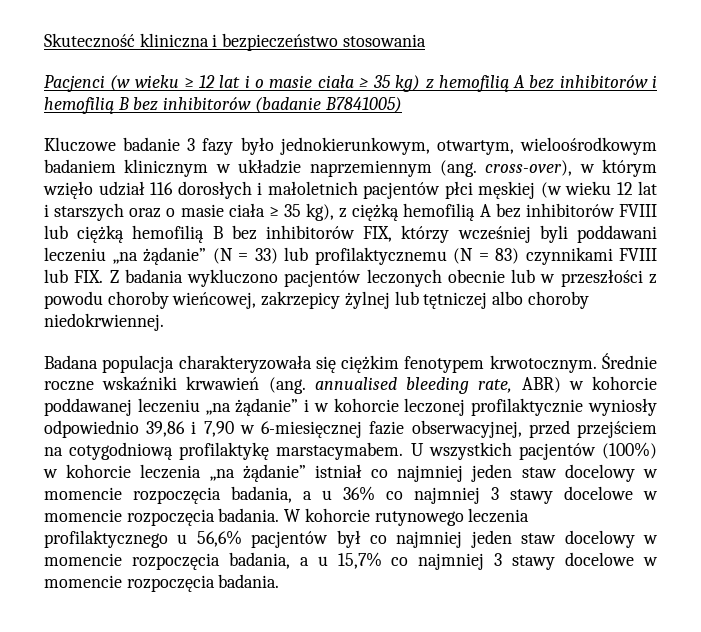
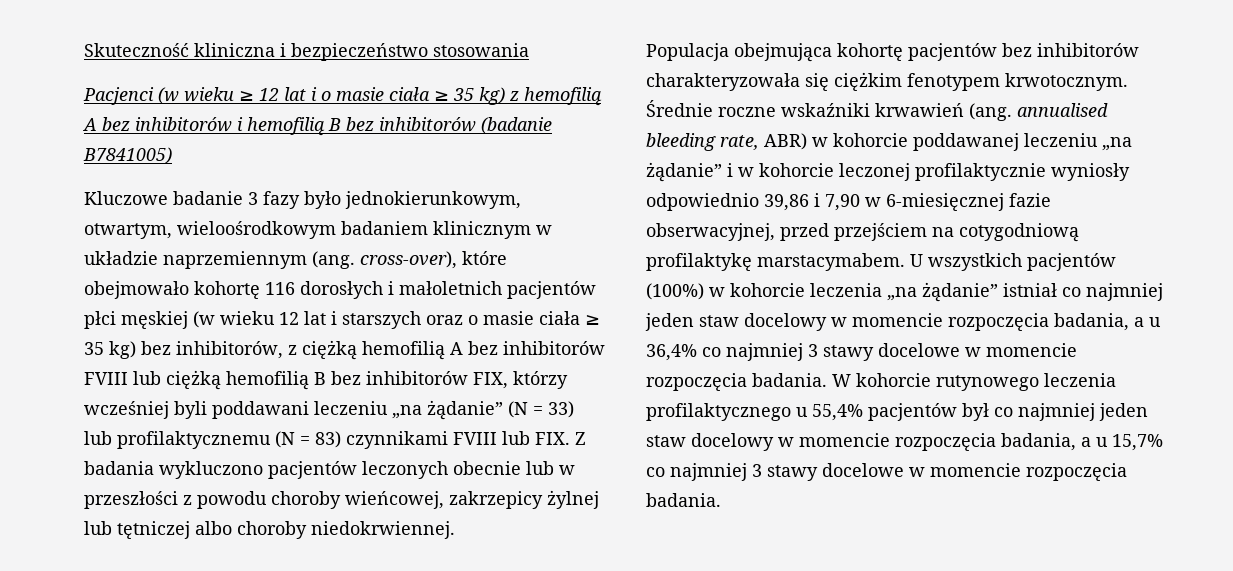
[579,159,657,177] [43,181,145,199] w którym wzięło udział -> [462,251,507,265] [84,281,260,299] które obejmowało kohortę
[306,203,335,221] kg), -> [109,341,283,359] kg) bez inhibitorów,
[44,355,175,373] Badana populacja -> [646,43,1139,62] Populacja obejmująca kohortę pacjentów bez inhibitorów
[343,486,375,501] 36% -> [646,344,697,361] 36,4%
[196,530,242,547] 56,6% -> [812,404,863,421] 55,4%

